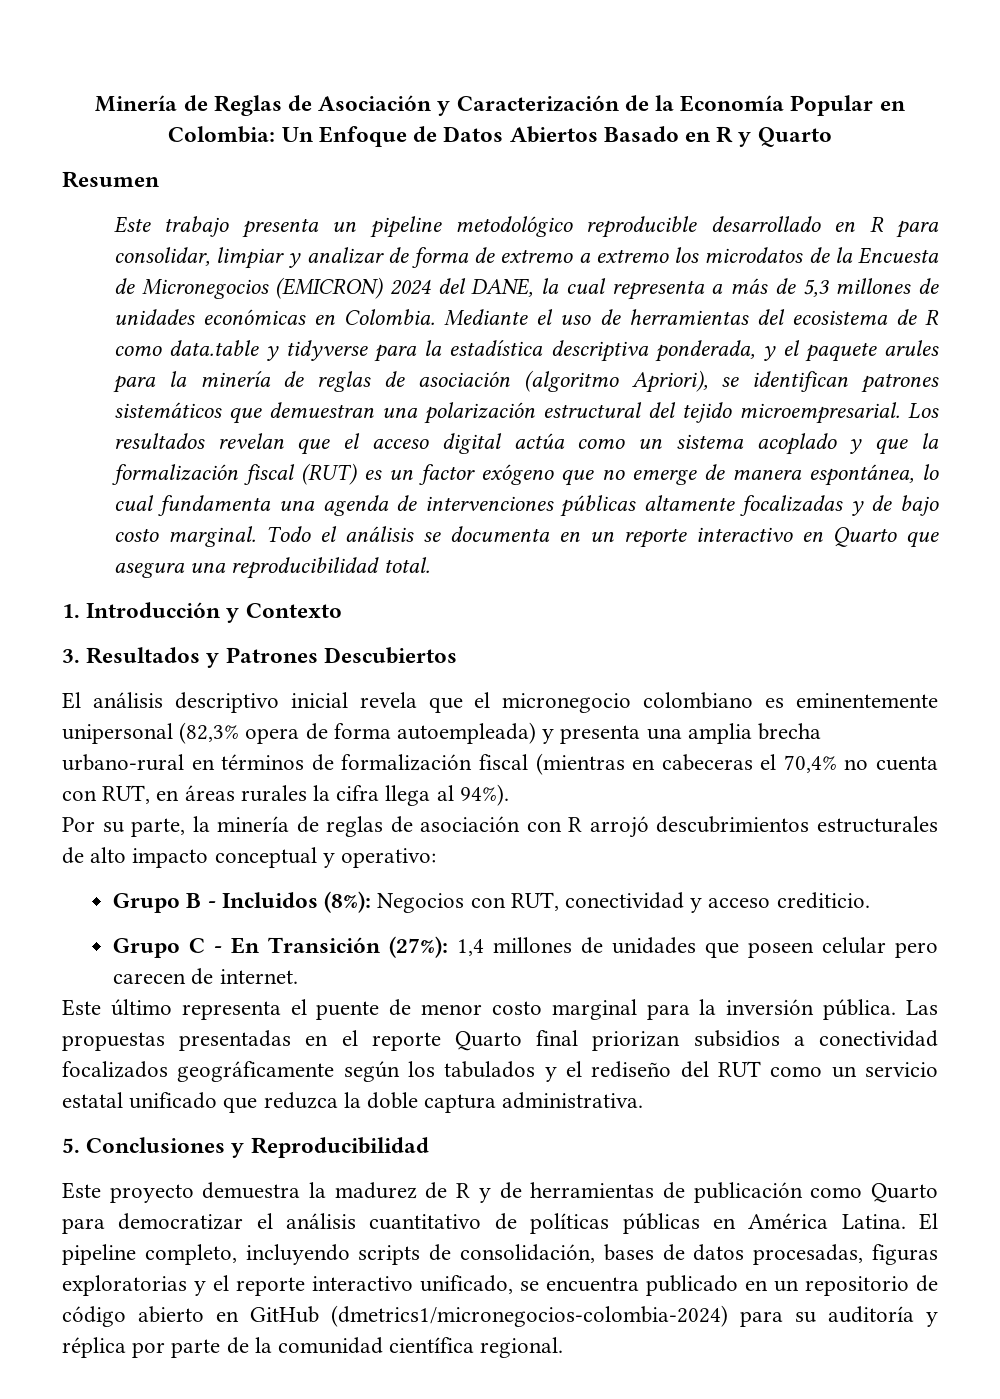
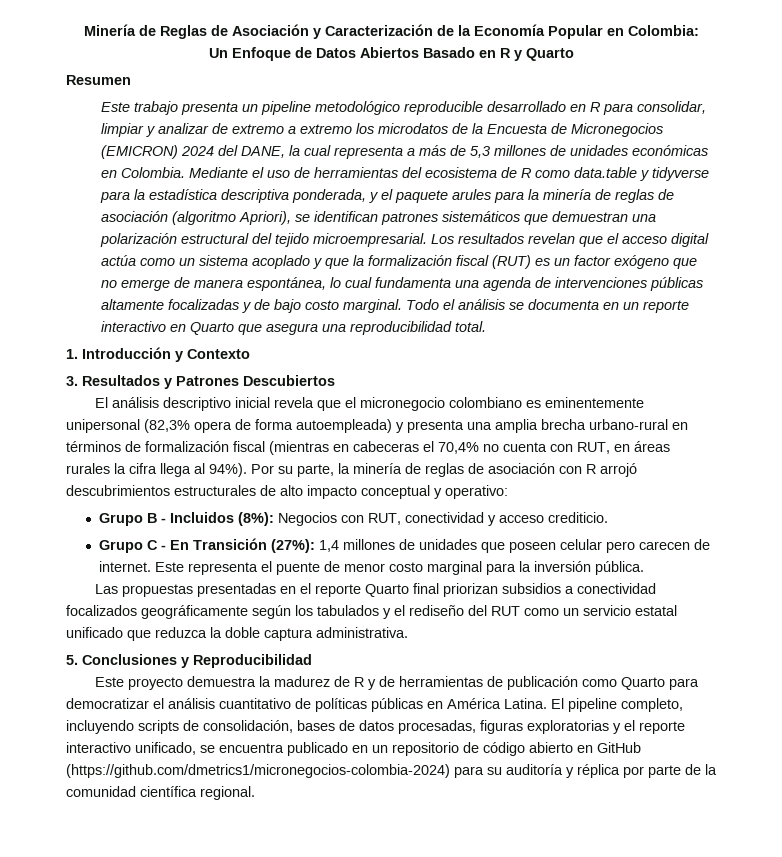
(276, 134) none -> (699, 30) //
[411,247,496,268] forma de -> (228, 128) none
(509, 795) // -> (247, 470) none
[62,999,172,1016] // Este último -> [155,562,185,572] Este
(897, 1009) none -> (645, 568) //
[331,1305,728,1327] (dmetrics1/micronegocios-colombia-2024) -> [66,764,450,778] (https://github.com/dmetrics1/micronegocios-colombia-2024)

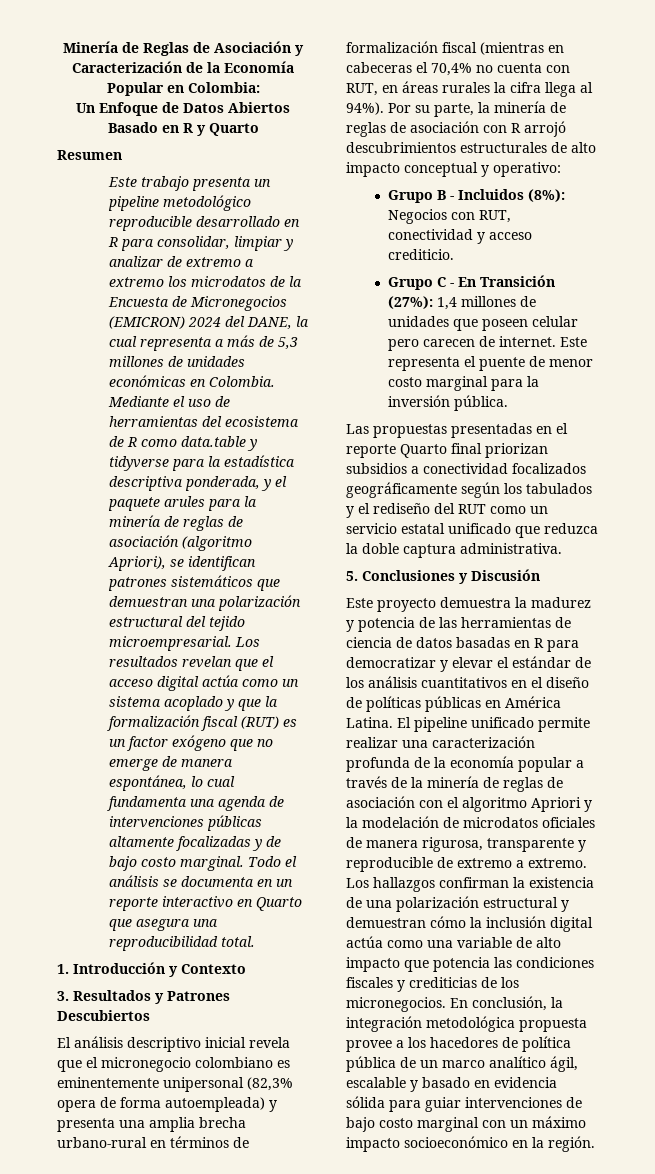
[193,654,312,668] Reproducibilidad -> [471,569,540,581] Discusión
[334,676,700,690] [66,698,291,709] de R y de herramientas de publicación como Quarto para democratizar el análisis cuantitativo -> [346,617,571,632] [346,637,579,652] [346,656,591,672] [346,676,589,688] y potencia de las herramientas de ciencia de datos basadas en R para democratizar y elevar el estándar de los análisis cuantitativos en el diseño
[621,698,683,712] [66,720,685,734] [66,742,641,756] [66,764,717,778] [66,786,255,800] completo, incluyendo scripts de consolidación, bases de datos procesadas, figuras exploratorias y el reporte interactivo unificado, se encuentra publicado en un repositorio de código abierto en GitHub (https://github.com/dmetrics1/micronegocios-colombia-2024) para su auditoría y réplica por parte de la comunidad científica regional. -> [471,717,590,732] [346,736,535,748] [346,756,584,772] [346,776,563,792] [346,796,592,812] [346,816,595,828] [346,837,586,852] [346,857,587,872] [346,877,594,892] [346,896,569,912] [346,916,593,932] [346,936,561,948] [346,957,594,972] [346,977,519,992] [346,996,563,1012] [346,1016,587,1032] [346,1036,571,1052] [346,1056,578,1072] [346,1077,557,1092] [346,1096,582,1112] [346,1116,586,1132] [346,1136,595,1152] unificado permite realizar una caracterización profunda de la economía popular a través de la minería de reglas de asociación con el algoritmo Apriori y la modelación de microdatos oficiales de manera rigurosa, transparente y reproducible de extremo a extremo. Los hallazgos confirman la existencia de una polarización estructural y demuestran cómo la inclusión digital actúa como una variable de alto impacto que potencia las condiciones fiscales y crediticias de los micronegocios. En conclusión, la integración metodológica propuesta provee a los hacedores de política pública de un marco analítico ágil, escalable y basado en evidencia sólida para guiar intervenciones de bajo costo marginal con un máximo impacto socioeconómico en la región.

